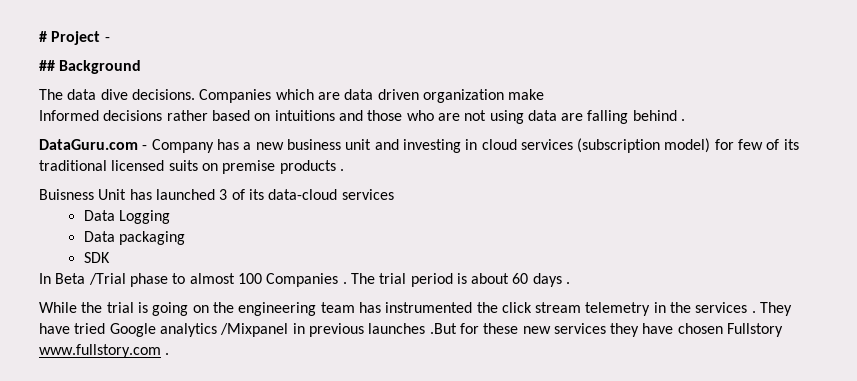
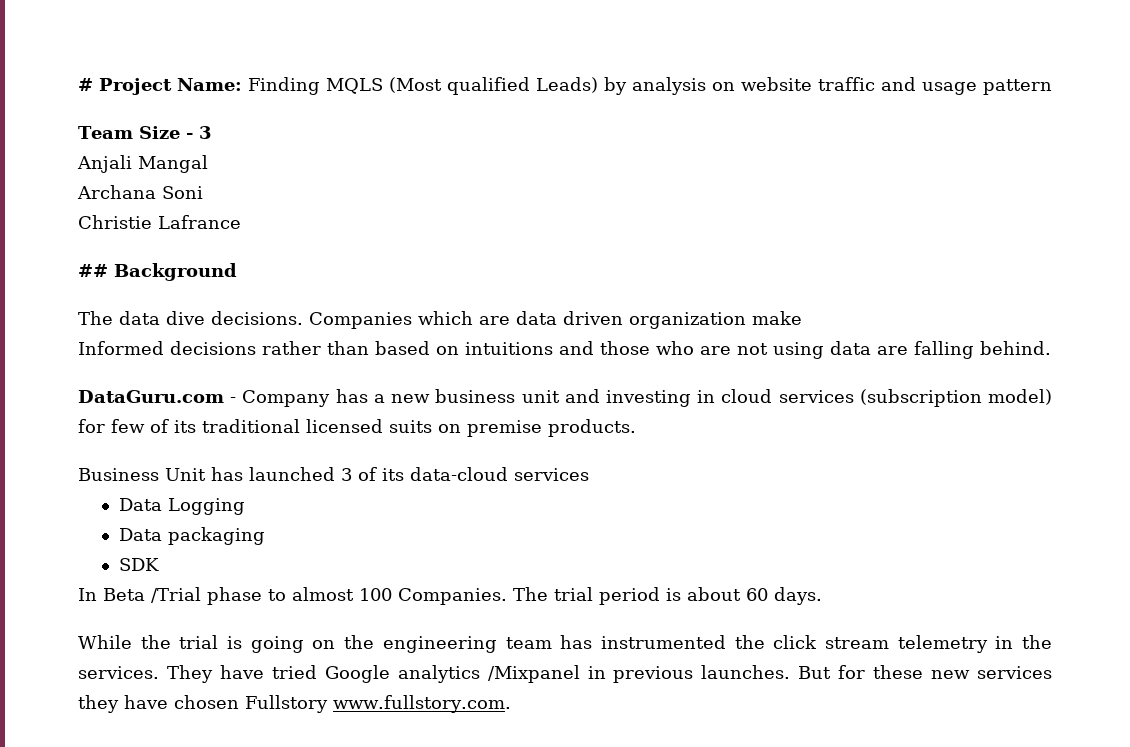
[104,37,110,42] - -> [177,77,1052,95] [78,126,212,139] [77,155,208,173] [77,185,203,199] [78,215,241,229] Name: Finding MQLS (Most qualified Leads) by analysis on website traffic and usage pattern // Team Size - 3 // Anjali Mangal // Archana Soni // Christie Lafrance
(208, 115) none -> [327,341,369,355] than
[632,110,686,121] behind . -> [980,341,1051,355] behind.
[279,160,344,174] [39,189,94,200] products . // Buisness -> [548,419,636,437] [78,468,159,481] products. // Business
[266,273,347,287] Companies . -> [398,588,507,605] Companies.
[532,273,571,287] days . -> [774,587,822,605] days.
[695,302,756,313] services . -> [78,666,159,679] services.
[368,323,457,334] launches .But -> [701,665,832,679] launches. But
[39,344,170,358] www.fullstory.com . -> [333,695,511,713] www.fullstory.com.

